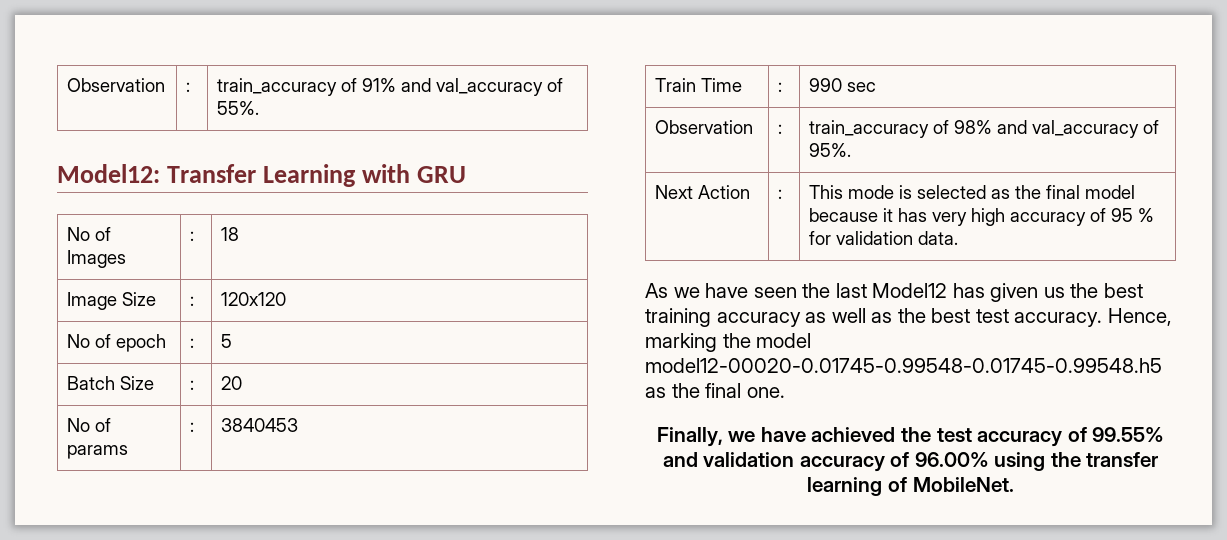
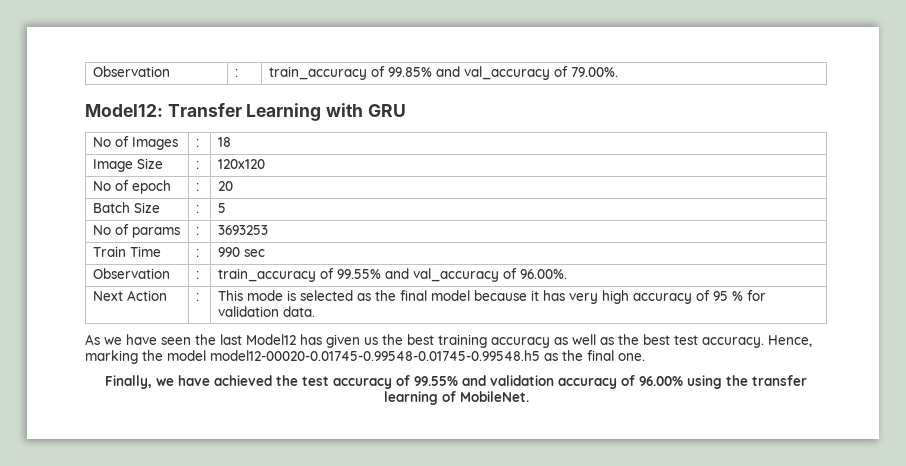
[67,78,166,92] [186,82,191,92] [217,78,564,96] [217,101,260,115] Observation | : | train_accuracy of 91% and val_accuracy of 55%. -> [92,66,170,77] [234,69,238,77] [268,66,618,80] Observation | : | train_accuracy of 99.85% and val_accuracy of 79.00%.
[221,334,233,348] 5 -> [217,181,233,191] 20
[221,376,243,390] 20 -> [217,203,226,213] 5
[221,418,299,432] 3840453 -> [217,225,268,235] 3693253
[954,120,1160,138] [809,143,852,157] 98% and val_accuracy of 95%. -> [336,268,567,282] 99.55% and val_accuracy of 96.00%.

